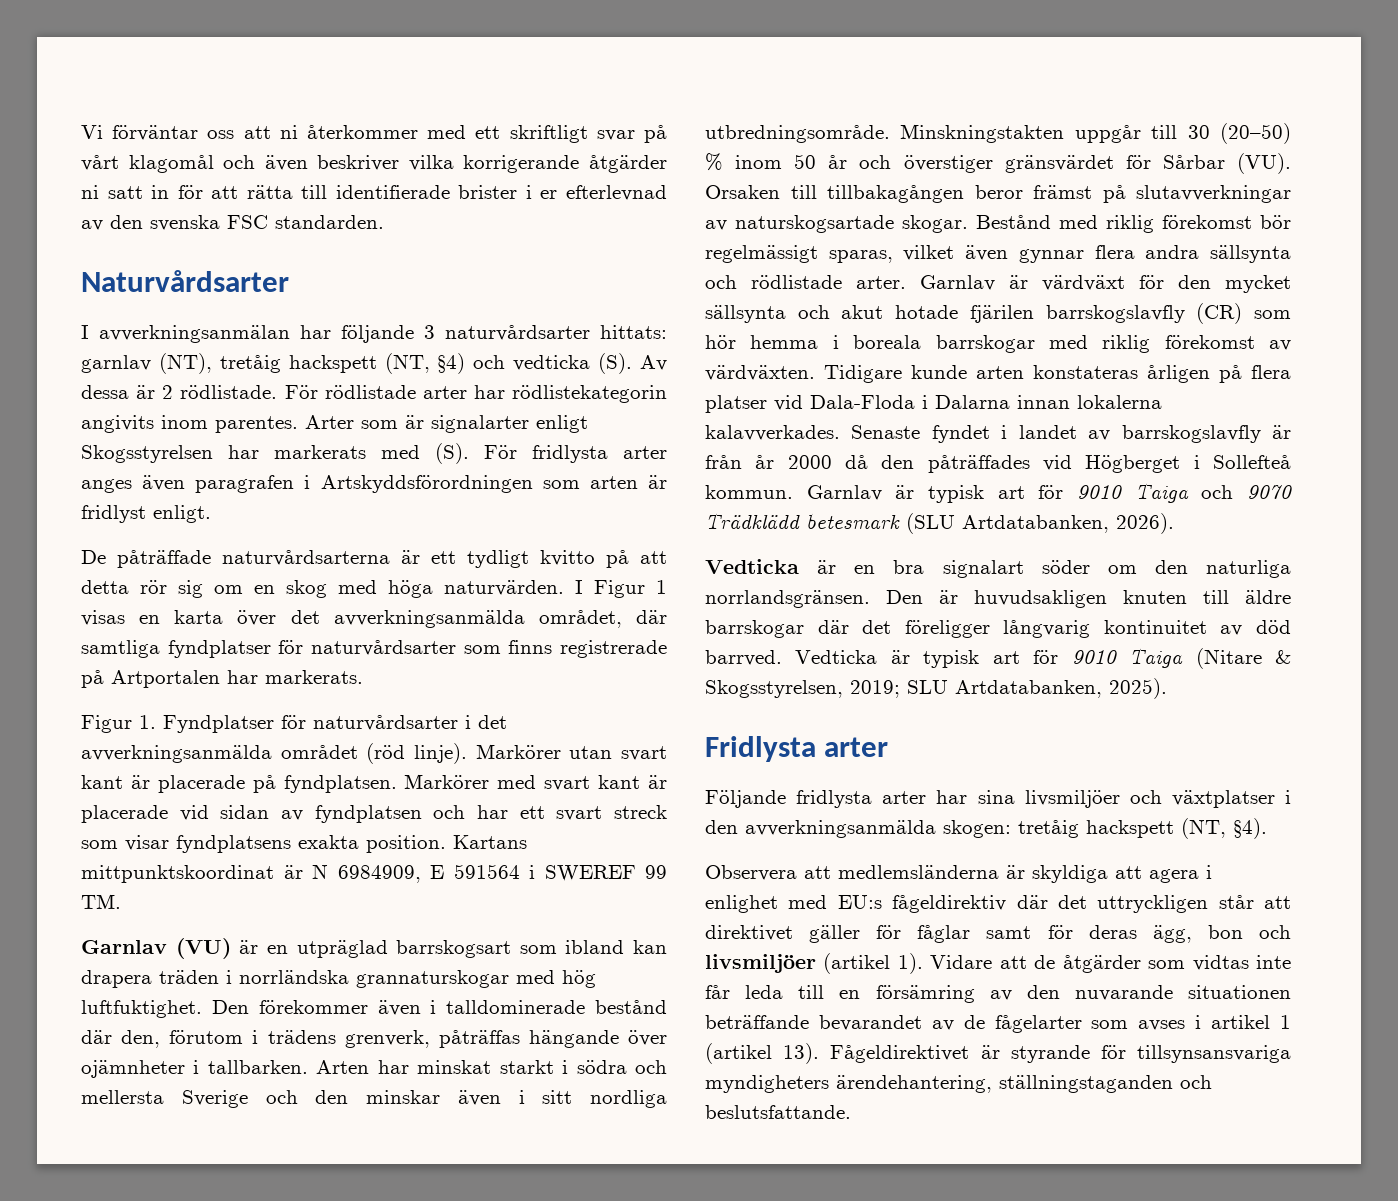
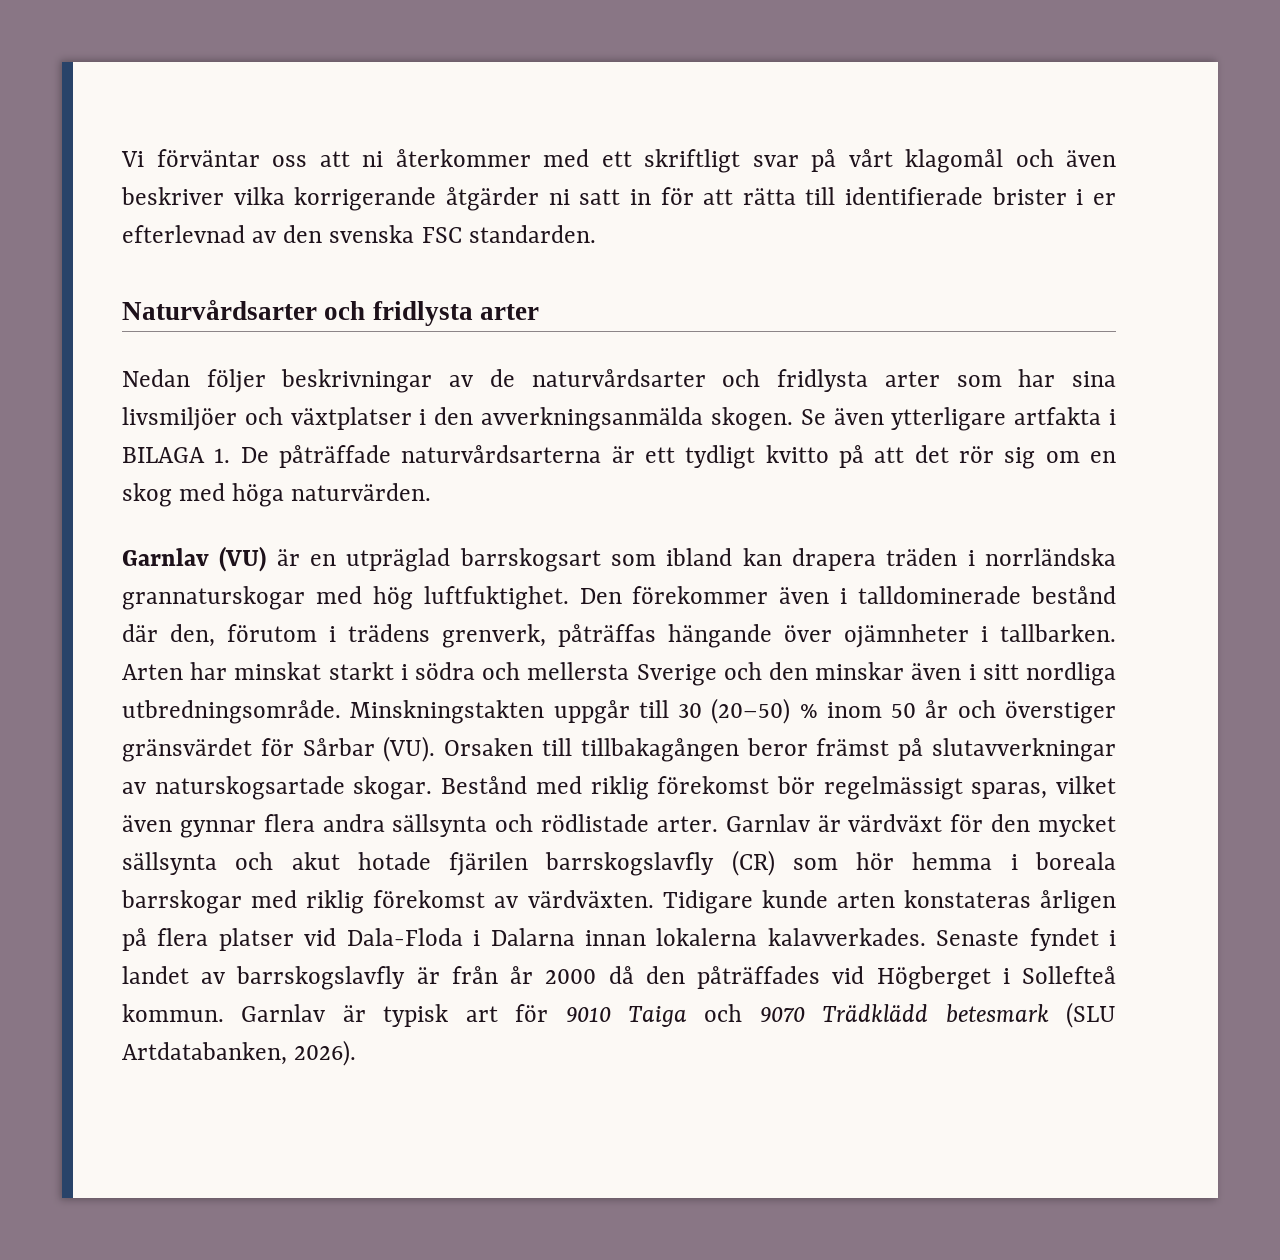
[81,325,667,343] [81,353,668,374] [81,385,667,403] [81,415,588,433] [81,443,667,464] [81,475,667,493] [81,505,211,523] // I avverkningsanmälan har följande 3 naturvårdsarter hittats: garnlav (NT), tretåig hackspett (NT, §4) och vedticka (S). Av dessa är 2 rödlistade. För rödlistade arter har rödlistekategorin angivits inom parentes. Arter som är signalarter enligt Skogsstyrelsen har markerats med (S). För fridlysta arter anges även paragrafen i Artskyddsförordningen som arten är fridlyst enligt. // -> [324,301,539,326] [122,369,1117,393] [122,407,1117,431] [122,447,231,463] och fridlysta arter // Nedan följer beskrivningar av de naturvårdsarter och fridlysta arter som har sina livsmiljöer och växtplatser i den avverkningsanmälda skogen. Se även ytterligare artfakta i BILAGA 1.
[81,580,129,594] detta -> [914,445,949,463] det
[575,580,667,598] [81,610,667,628] [81,640,667,658] [81,670,363,688] [81,715,507,733] [81,743,667,764] [81,774,668,793] [81,805,667,823] [81,835,527,853] [81,864,667,883] [81,894,121,909] I Figur 1 visas en karta över det avverkningsanmälda området, där samtliga fyndplatser för naturvårdsarter som finns registrerade på Artportalen har markerats. // Figur 1. Fyndplatser för naturvårdsarter i det avverkningsanmälda området (röd linje). Markörer utan svart kant är placerade på fyndplatsen. Markörer med svart kant är placerade vid sidan av fyndplatsen och har ett svart streck som visar fyndplatsens exakta position. Kartans mittpunktskoordinat är N 6984909, E 591564 i SWEREF 99 TM. -> (432, 492) none
[705,559,1291,578] [705,590,1291,608] [705,620,1291,638] [705,648,1291,669] [705,678,1167,699] [705,736,889,762] [705,790,1291,808] [705,818,1267,839] [705,865,1212,883] [705,895,1291,913] [705,925,1291,943] [705,953,1291,974] [705,985,1291,1003] [705,1015,1292,1033] [705,1043,1291,1064] [705,1075,1212,1093] [705,1105,851,1119] // Vedticka är en bra signalart söder om den naturliga norrlandsgränsen. Den är huvudsakligen knuten till äldre barrskogar där det föreligger långvarig kontinuitet av död barrved. Vedticka är typisk art för 9010 Taiga (Nitare & Skogsstyrelsen, 2019; SLU Artdatabanken, 2025). // Fridlysta arter // Följande fridlysta arter har sina livsmiljöer och växtplatser i den avverkningsanmälda skogen: tretåig hackspett (NT, §4). // Observera att medlemsländerna är skyldiga att agera i enlighet med EU:s fågeldirektiv där det uttryckligen står att direktivet gäller för fåglar samt för deras ägg, bon och livsmiljöer (artikel 1). Vidare att de åtgärder som vidtas inte får leda till en försämring av den nuvarande situationen beträffande bevarandet av de fågelarter som avses i artikel 1 (artikel 13). Fågeldirektivet är styrande för tillsynsansvariga myndigheters ärendehantering, ställningstaganden och beslutsfattande. -> (357, 1053) none

